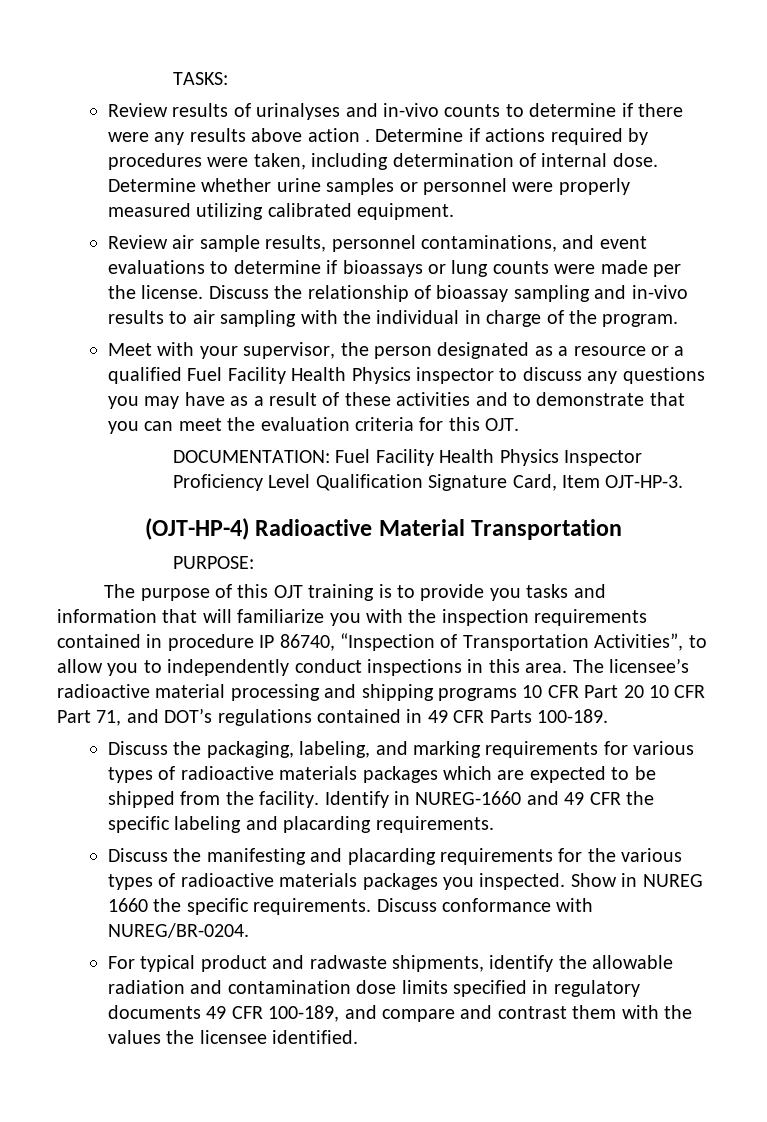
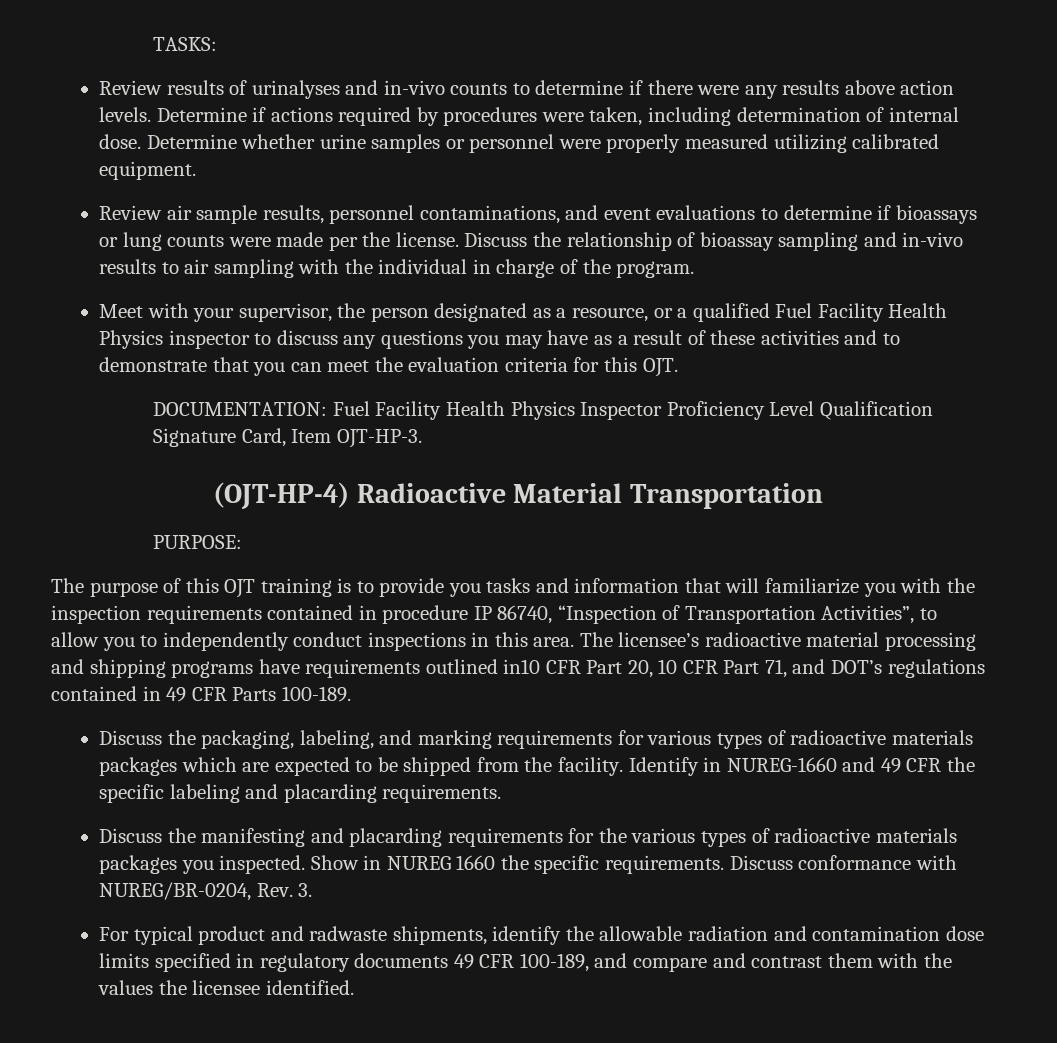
[365,139,371,142] . -> [99,107,152,122] levels.
[573,346,646,356] resource -> [571,308,648,322] resource,
[522,685,644,698] 10 CFR Part 20 -> [258,659,653,678] have requirements outlined in10 CFR Part 20,
[108,923,250,938] NUREG/BR-0204. -> [99,882,313,901] NUREG/BR-0204, Rev. 3.

